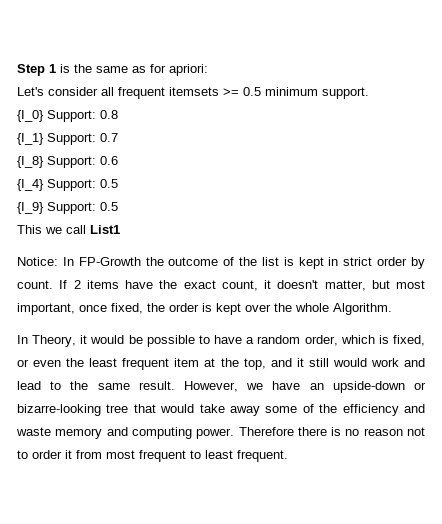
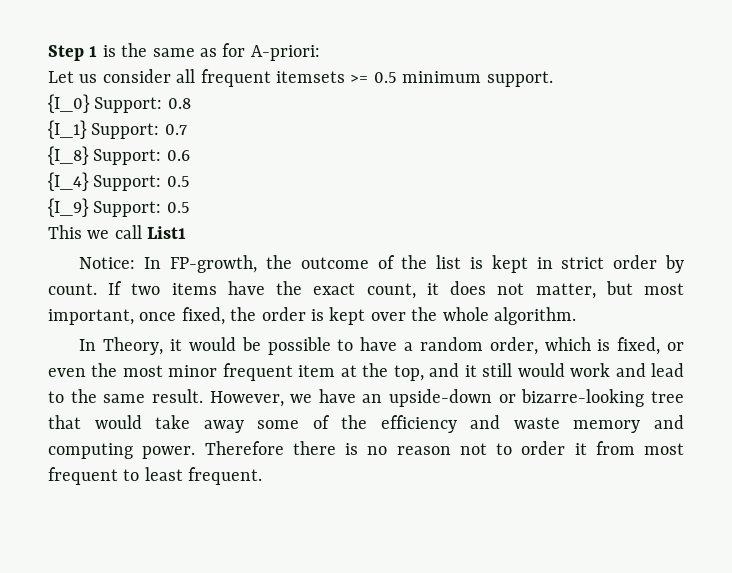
[169,64,208,76] [17,87,44,96] apriori: // Let's -> [250,45,320,61] [48,71,98,83] A-priori: // Let us
[78,257,141,266] FP-Growth -> [170,255,258,273] FP-growth,
[73,280,81,289] 2 -> [131,283,161,295] two
[277,280,319,289] doesn't -> [450,281,525,295] does not
[333,303,392,315] Algorithm. -> [493,307,576,325] algorithm.
[89,358,118,367] least -> [122,365,218,377] most minor

